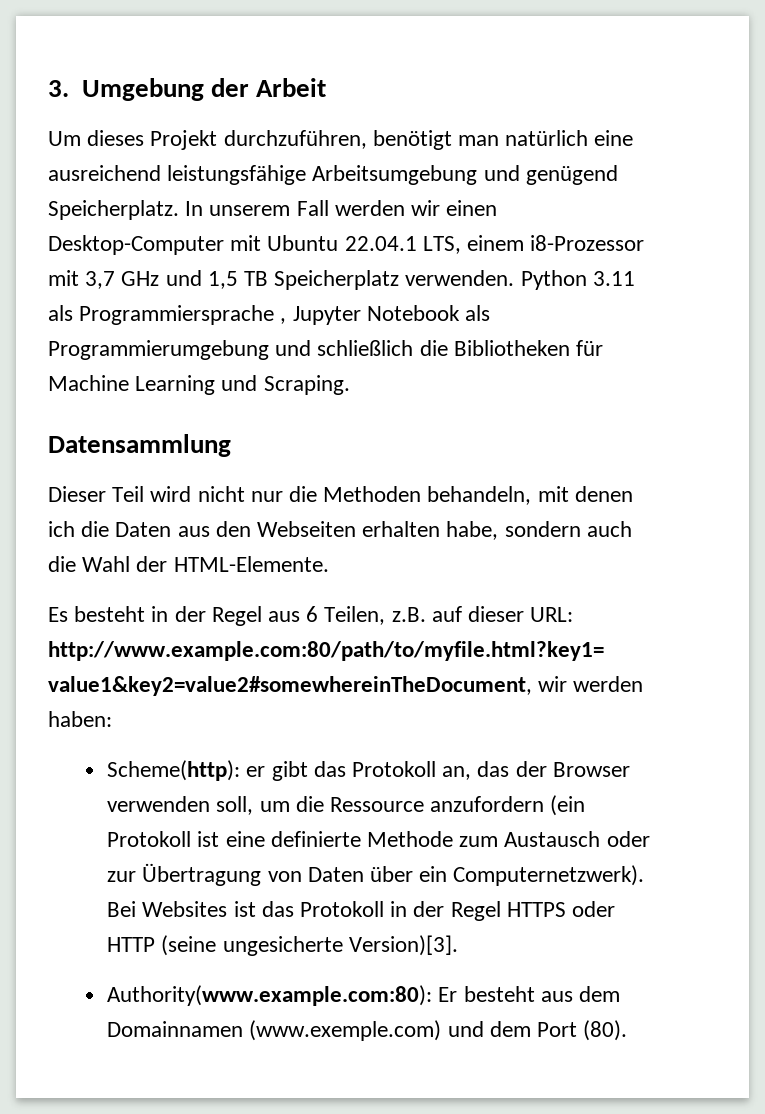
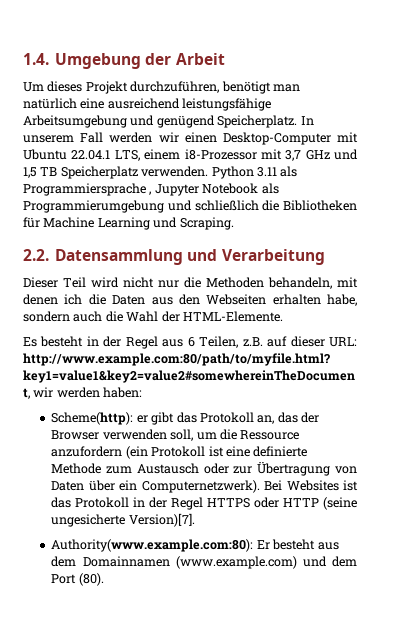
[48,80,69,97] 3. -> [23,53,49,65] 1.4.
(350, 385) none -> [23,249,49,261] 2.2.
(231, 445) none -> [187,249,325,265] und Verarbeitung
[348,935,458,956] Version)[3]. -> [128,513,195,527] Version)[7].
[249,1020,442,1041] (www.exemple.com) -> [175,556,297,569] (www.example.com)

